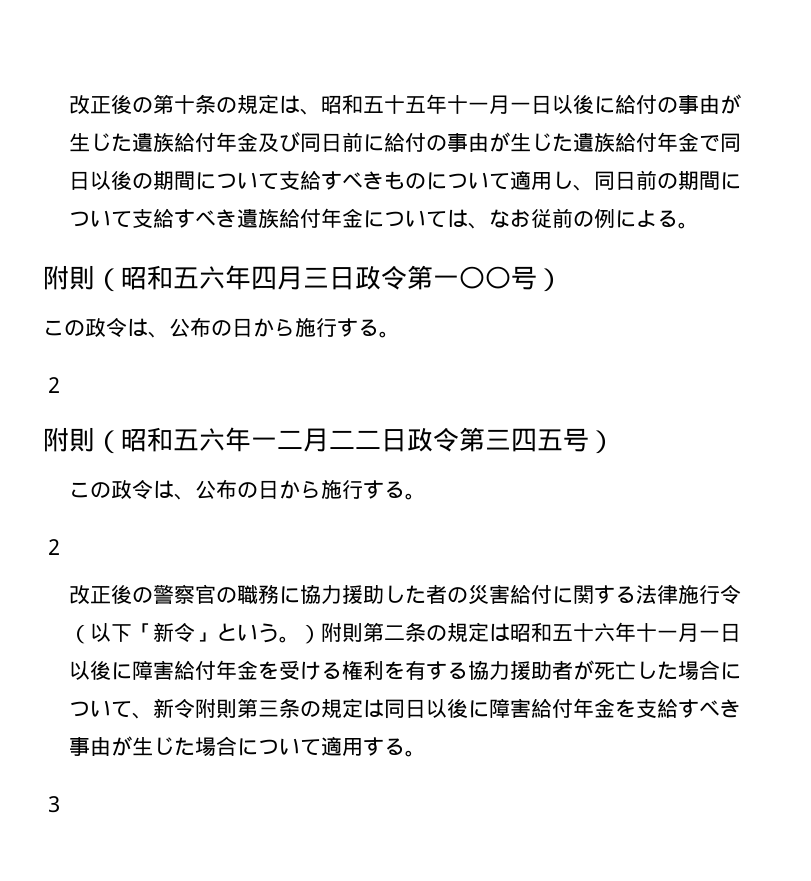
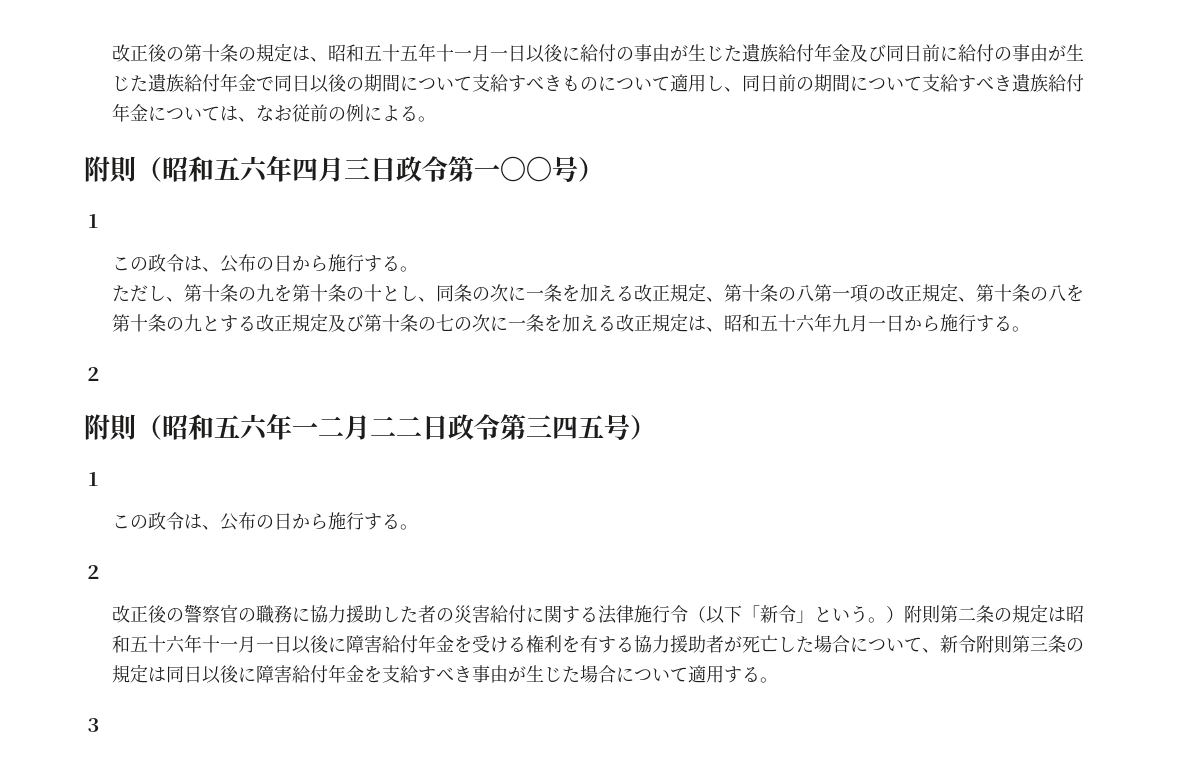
[43,317,400,338] // この政令は、公布の日から施行する。 -> [84,214,103,228] [112,254,419,273] [112,283,1085,303] [112,313,1031,332] // １ // この政令は、公布の日から施行する。 // ただし、第十条の九を第十条の十とし、同条の次に一条を加える改正規定、第十条の八第一項の改正規定、第十条の八を第十条の九とする改正規定及び第十条の七の次に一条を加える改正規定は、昭和五十六年九月一日から施行する。
(615, 442) none -> [84,472,103,486] // １

